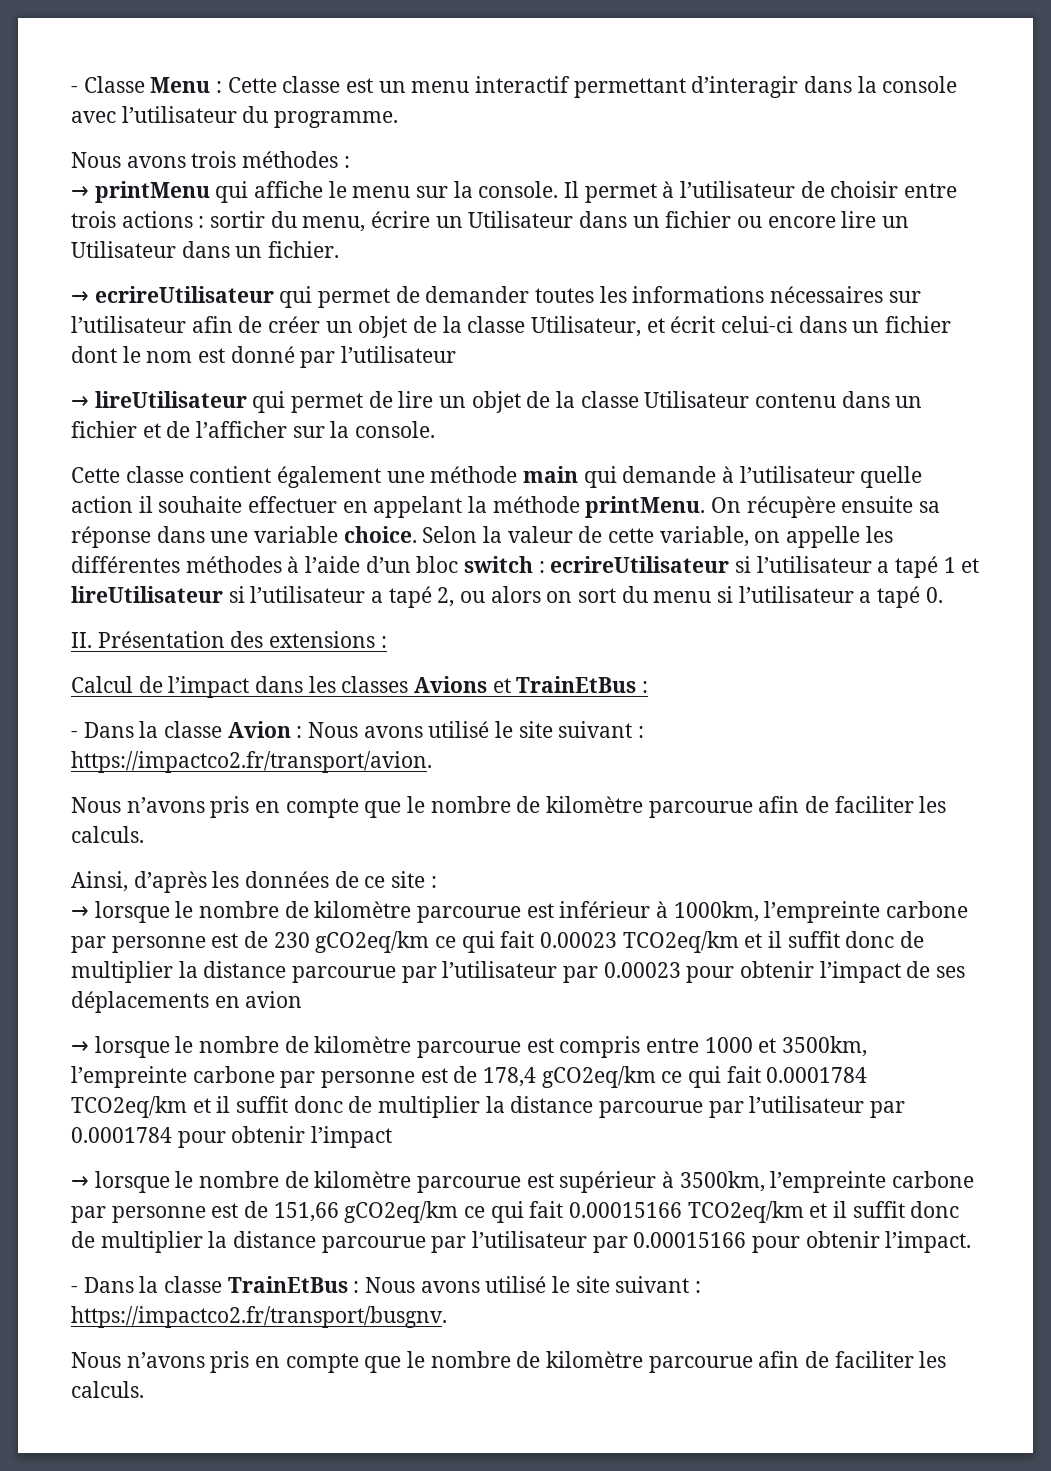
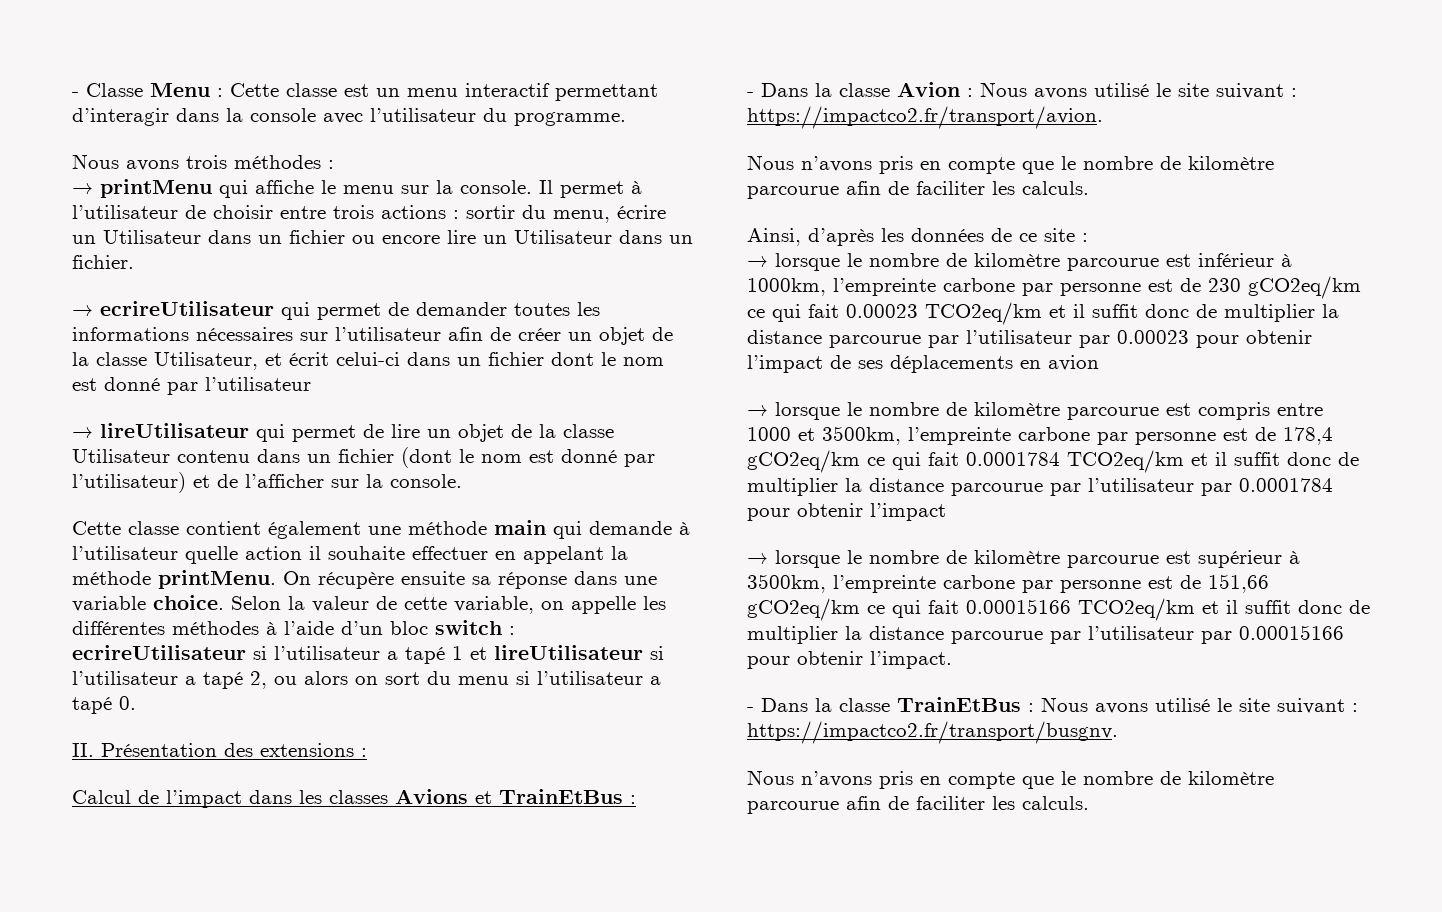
(137, 429) none -> [401,447,655,468] [72,472,186,493] (dont le nom est donné par l’utilisateur)

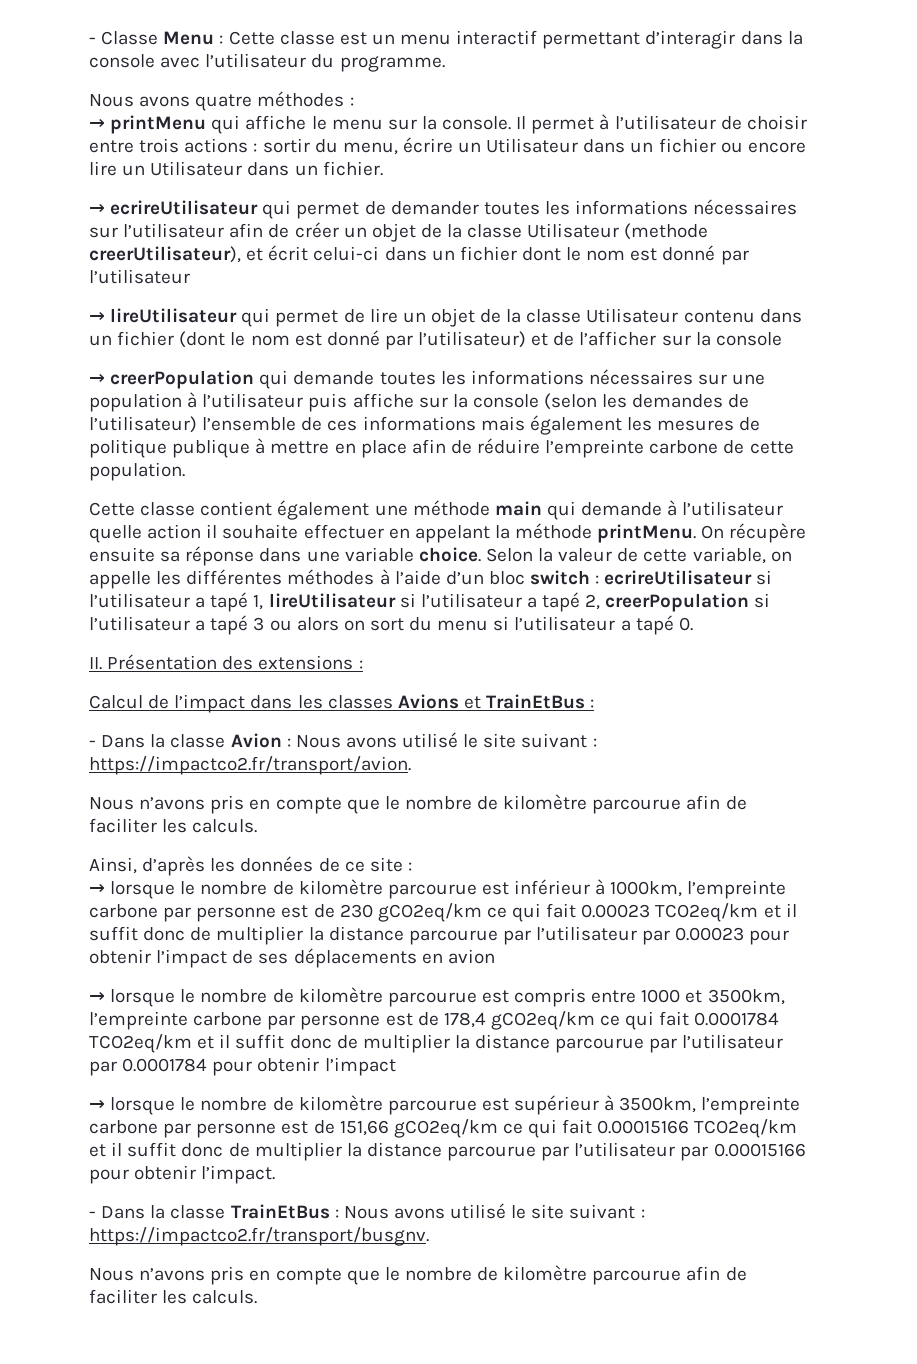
[186,155,227,169] trois -> [195,94,253,111] quatre
[154,352,258,370] Utilisateur, -> [527,223,709,240] [89,246,241,263] Utilisateur (methode creerUtilisateur),
[390,474,462,488] console. -> [715,332,782,346] [89,369,766,389] [89,392,750,412] [89,415,761,435] [89,438,794,458] [89,462,185,481] console // → creerPopulation qui demande toutes les informations nécessaires sur une population à l’utilisateur puis affiche sur la console (selon les demandes de l’utilisateur) l’ensemble de ces informations mais également les mesures de politique publique à mettre en place afin de réduire l’empreinte carbone de cette population.
[452,646,487,660] 1 et -> [253,595,264,610] 1,
(267, 680) none -> [605,593,771,612] [89,615,265,635] creerPopulation si l’utilisateur a tapé 3

